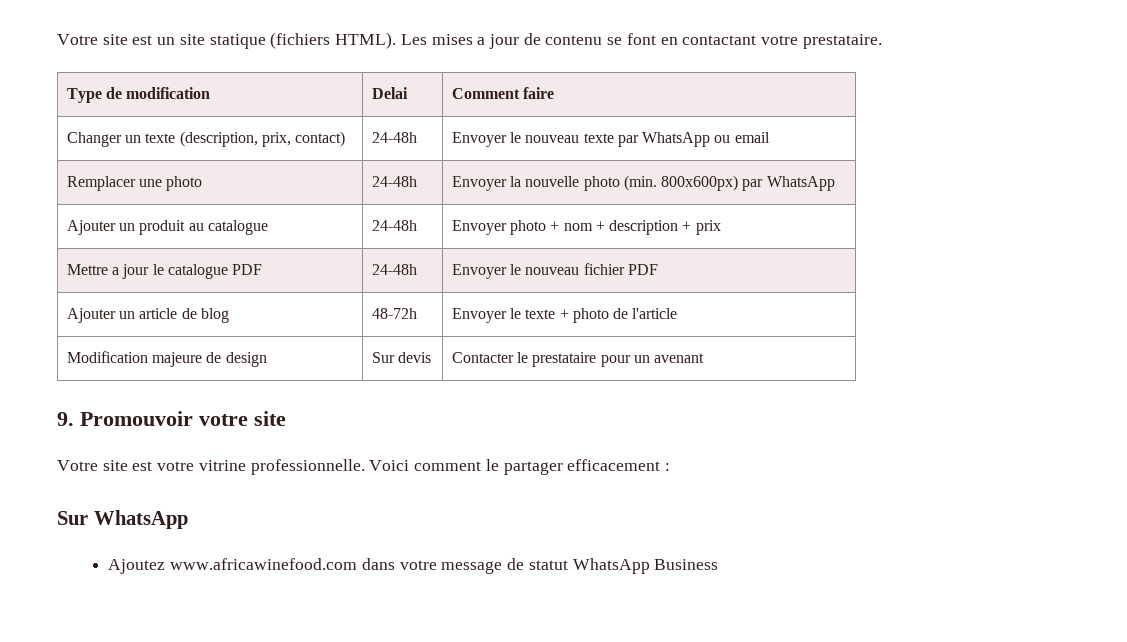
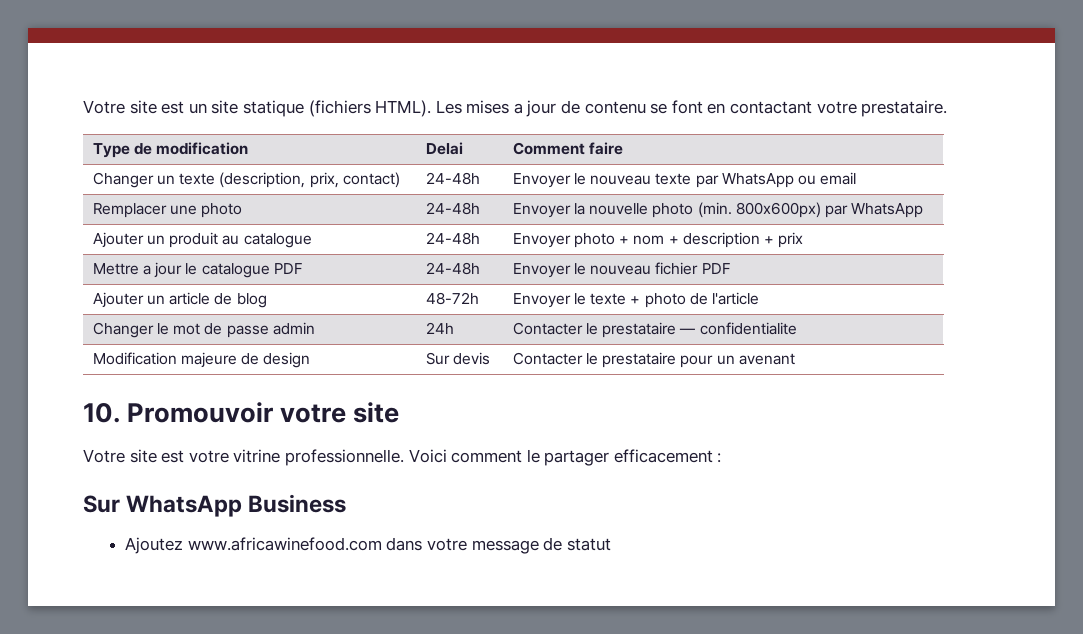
(678, 313) none -> [92,322,315,338] [425,322,454,334] [512,322,797,338] // Changer le mot de passe admin | 24h | Contacter le prestataire — confidentialite
[57,412,74,426] 9. -> [83,403,120,423] 10.
(188, 519) none -> [248,494,347,513] Business
[572,558,719,574] WhatsApp Business -> (611, 544) none

